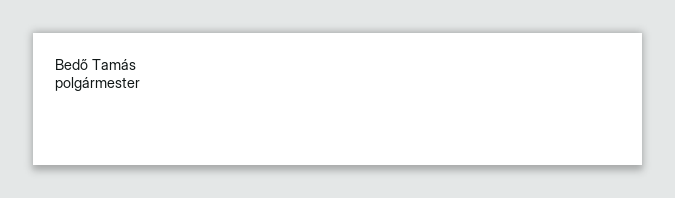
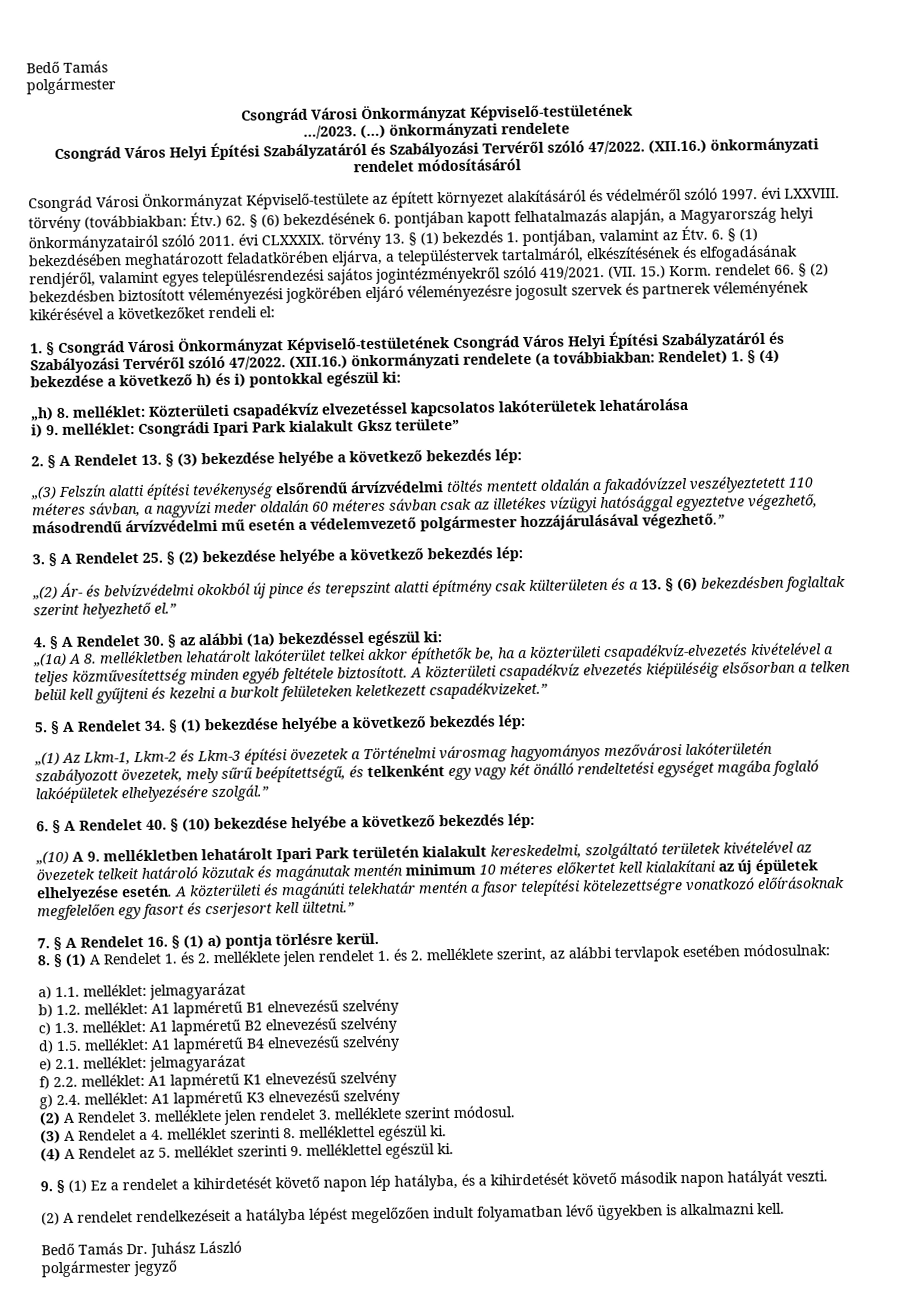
(140, 84) none -> [240,103,633,124] [303,122,570,139] [54,137,819,163] [352,158,521,173] [28,186,840,213] [28,206,814,233] [28,225,758,253] [28,244,798,270] [29,263,829,289] [29,280,809,305] [29,306,275,321] [30,331,785,356] [30,349,780,374] [30,370,401,388] [30,397,688,422] [31,418,460,438] [31,448,522,469] [30,475,813,501] [32,493,818,518] [32,512,725,534] [32,546,523,567] [32,575,846,601] [33,601,177,619] [33,630,442,650] [33,642,834,668] [34,660,851,687] [34,681,548,704] [34,714,526,735] [34,741,773,767] [35,759,819,786] [35,784,269,804] [36,812,535,834] [35,840,812,866] [36,858,818,882] [36,876,845,902] [37,901,355,921] [37,932,379,951] [37,943,830,968] [38,982,246,1000] [38,998,399,1018] [38,1016,397,1036] [38,1034,400,1054] [39,1054,246,1072] [39,1070,397,1090] [39,1088,400,1110] [39,1105,515,1126] [40,1124,447,1144] [40,1142,454,1162] [40,1169,828,1194] [41,1202,785,1226] [41,1240,242,1258] [41,1259,177,1278] // Csongrád Városi Önkormányzat Képviselő-testületének // …/2023. (…) önkormányzati rendelete // Csongrád Város Helyi Építési Szabályzatáról és Szabályozási Tervéről szóló 47/2022. (XII.16.) önkormányzati rendelet módosításáról // Csongrád Városi Önkormányzat Képviselő-testülete az épített környezet alakításáról és védelméről szóló 1997. évi LXXVIII. törvény (továbbiakban: Étv.) 62. § (6) bekezdésének 6. pontjában kapott felhatalmazás alapján, a Magyarország helyi önkormányzatairól szóló 2011. évi CLXXXIX. törvény 13. § (1) bekezdés 1. pontjában, valamint az Étv. 6. § (1) bekezdésében meghatározott feladatkörében eljárva, a településtervek tartalmáról, elkészítésének és elfogadásának rendjéről, valamint egyes településrendezési sajátos jogintézményekről szóló 419/2021. (VII. 15.) Korm. rendelet 66. § (2) bekezdésben biztosított véleményezési jogkörében eljáró véleményezésre jogosult szervek és partnerek véleményének kikérésével a következőket rendeli el: // 1. § Csongrád Városi Önkormányzat Képviselő-testületének Csongrád Város Helyi Építési Szabályzatáról és Szabályozási Tervéről szóló 47/2022. (XII.16.) önkormányzati rendelete (a továbbiakban: Rendelet) 1. § (4) bekezdése a következő h) és i) pontokkal egészül ki: // „h) 8. melléklet: Közterületi csapadékvíz elvezetéssel kapcsolatos lakóterületek lehatárolása // i) 9. melléklet: Csongrádi Ipari Park kialakult Gksz területe” // 2. § A Rendelet 13. § (3) bekezdése helyébe a következő bekezdés lép: // „(3) Felszín alatti építési tevékenység elsőrendű árvízvédelmi töltés mentett oldalán a fakadóvízzel veszélyeztetett 110 méteres sávban, a nagyvízi meder oldalán 60 méteres sávban csak az illetékes vízügyi hatósággal egyeztetve végezhető, másodrendű árvízvédelmi mű esetén a védelemvezető polgármester hozzájárulásával végezhető.” // 3. § A Rendelet 25. § (2) bekezdése helyébe a következő bekezdés lép: // „(2) Ár- és belvízvédelmi okokból új pince és terepszint alatti építmény csak külterületen és a 13. § (6) bekezdésben foglaltak szerint helyezhető el.” // 4. § A Rendelet 30. § az alábbi (1a) bekezdéssel egészül ki: // „(1a) A 8. mellékletben lehatárolt lakóterület telkei akkor építhetők be, ha a közterületi csapadékvíz-elvezetés kivételével a teljes közművesítettség minden egyéb feltétele biztosított. A közterületi csapadékvíz elvezetés kiépüléséig elsősorban a telken belül kell gyűjteni és kezelni a burkolt felületeken keletkezett csapadékvizeket.” // 5. § A Rendelet 34. § (1) bekezdése helyébe a következő bekezdés lép: // „(1) Az Lkm-1, Lkm-2 és Lkm-3 építési övezetek a Történelmi városmag hagyományos mezővárosi lakóterületén szabályozott övezetek, mely sűrű beépítettségű, és telkenként egy vagy két önálló rendeltetési egységet magába foglaló lakóépületek elhelyezésére szolgál.” // 6. § A Rendelet 40. § (10) bekezdése helyébe a következő bekezdés lép: // „(10) A 9. mellékletben lehatárolt Ipari Park területén kialakult kereskedelmi, szolgáltató területek kivételével az övezetek telkeit határoló közutak és magánutak mentén minimum 10 méteres előkertet kell kialakítani az új épületek elhelyezése esetén. A közterületi és magánúti telekhatár mentén a fasor telepítési kötelezettségre vonatkozó előírásoknak megfelelően egy fasort és cserjesort kell ültetni.” // 7. § A Rendelet 16. § (1) a) pontja törlésre kerül. // 8. § (1) A Rendelet 1. és 2. melléklete jelen rendelet 1. és 2. melléklete szerint, az alábbi tervlapok esetében módosulnak: // a) 1.1. melléklet: jelmagyarázat // b) 1.2. melléklet: A1 lapméretű B1 elnevezésű szelvény // c) 1.3. melléklet: A1 lapméretű B2 elnevezésű szelvény // d) 1.5. melléklet: A1 lapméretű B4 elnevezésű szelvény // e) 2.1. melléklet: jelmagyarázat // f) 2.2. melléklet: A1 lapméretű K1 elnevezésű szelvény // g) 2.4. melléklet: A1 lapméretű K3 elnevezésű szelvény // (2) A Rendelet 3. melléklete jelen rendelet 3. melléklete szerint módosul. // (3) A Rendelet a 4. melléklet szerinti 8. melléklettel egészül ki. // (4) A Rendelet az 5. melléklet szerinti 9. melléklettel egészül ki. // 9. § (1) Ez a rendelet a kihirdetését követő napon lép hatályba, és a kihirdetését követő második napon hatályát veszti. // (2) A rendelet rendelkezéseit a hatályba lépést megelőzően indult folyamatban lévő ügyekben is alkalmazni kell. // Bedő Tamás Dr. Juhász László // polgármester jegyző

